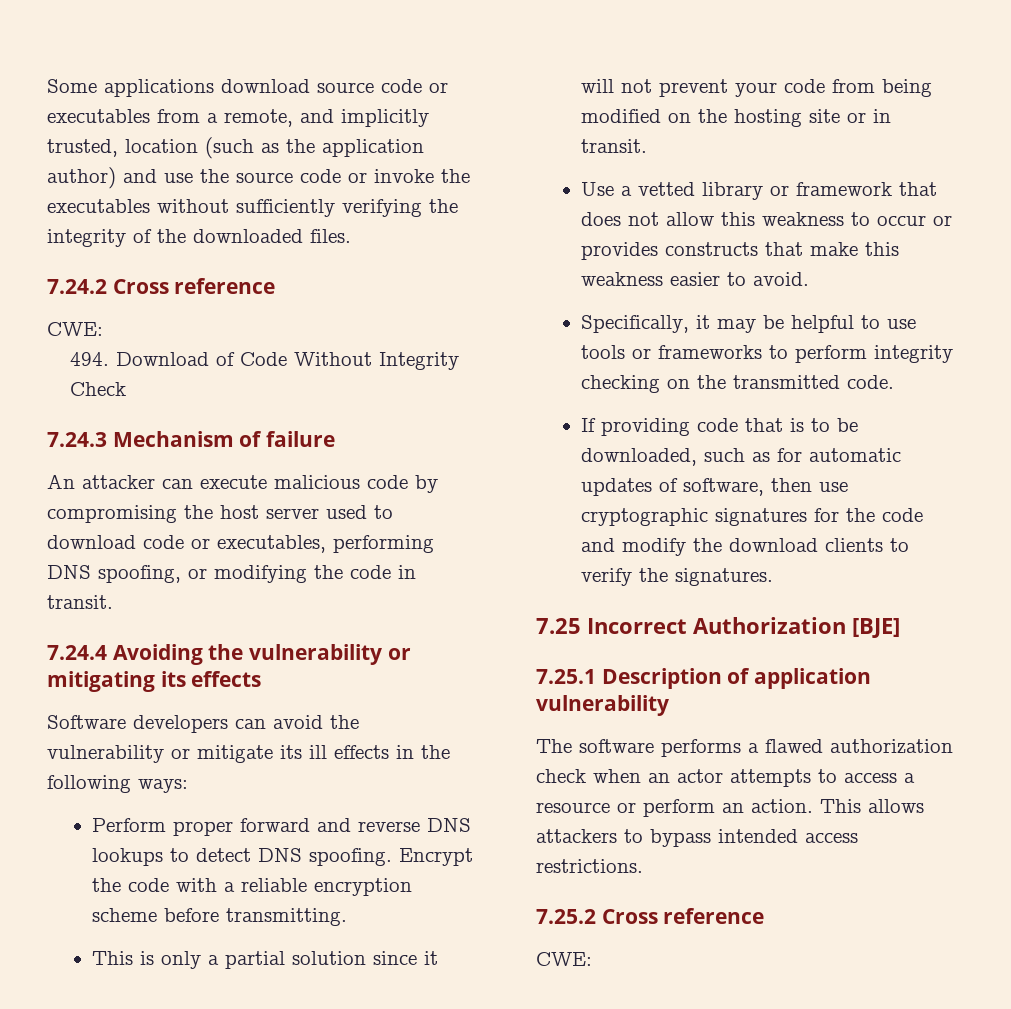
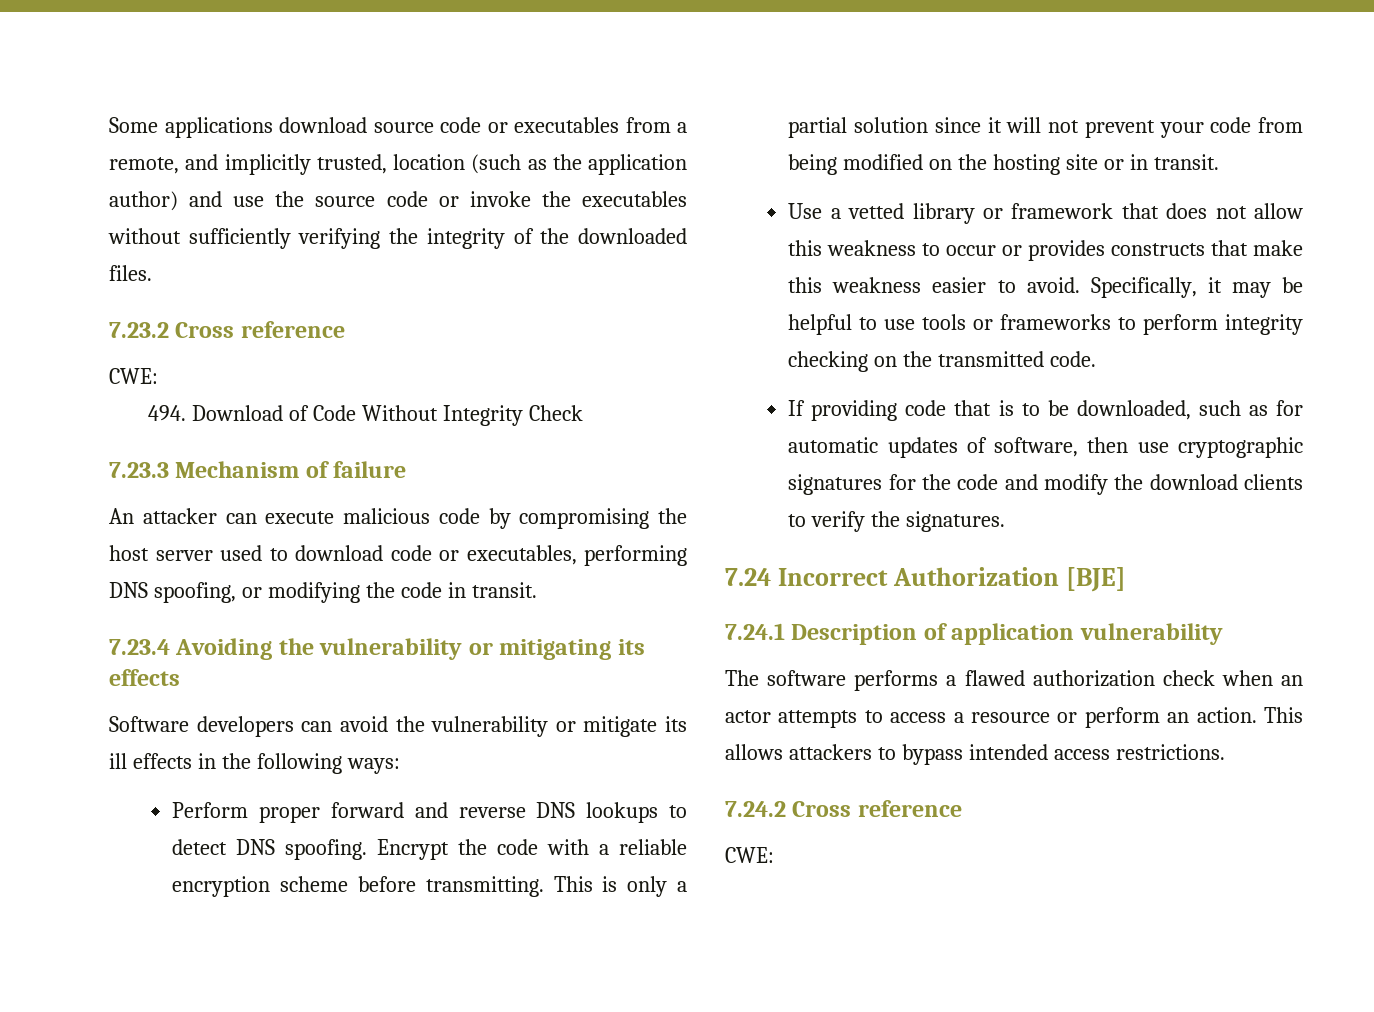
[47,279,107,294] 7.24.2 -> [109,322,169,338] 7.23.2
[47,432,107,447] 7.24.3 -> [109,462,169,478] 7.23.3
[47,645,107,660] 7.24.4 -> [109,639,170,655] 7.23.4
(348, 917) // -> (544, 886) none
(810, 279) // -> (1080, 285) none
[536,618,581,634] 7.25 -> [725,568,771,586] 7.24
[536,669,596,684] 7.25.1 -> [725,623,785,640] 7.24.1
[536,909,596,924] 7.25.2 -> [725,801,786,817] 7.24.2

